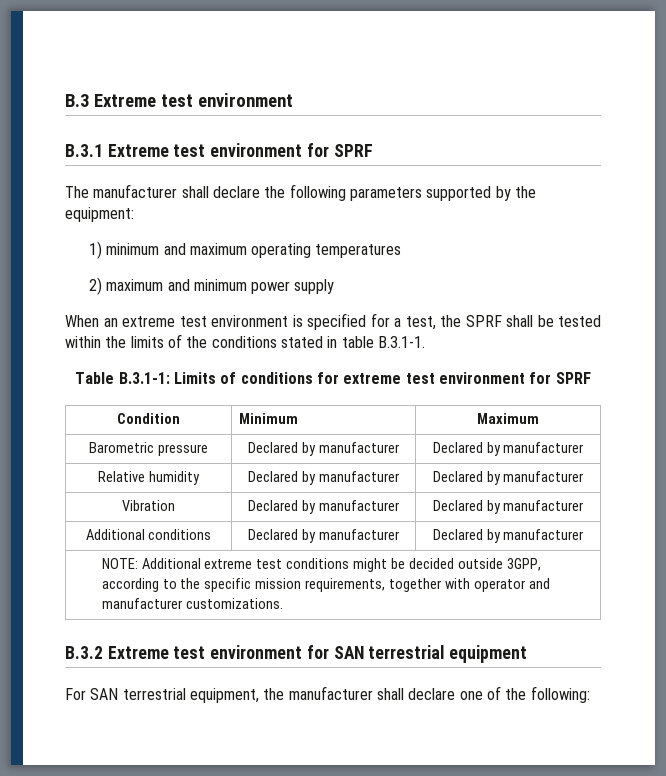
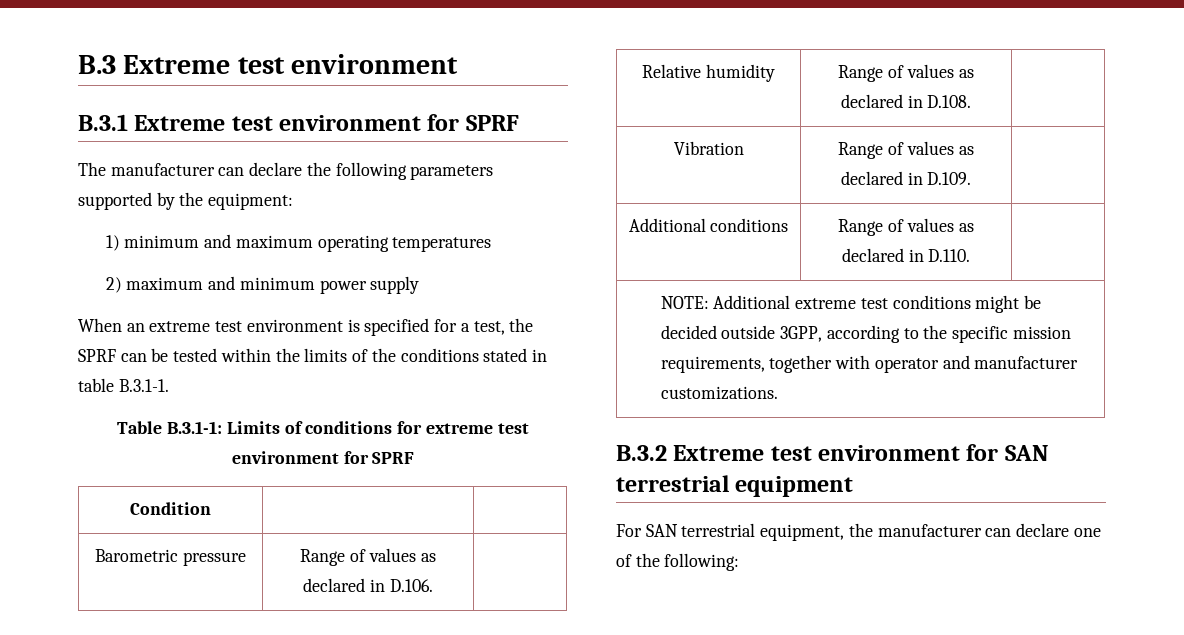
[181,186,209,198] shall -> [218,167,245,176] can
[506,315,533,327] shall -> [120,353,147,362] can
[238,413,298,424] [477,413,539,424] Minimum | Maximum -> (211, 508) |
[248,442,399,456] [432,442,584,456] [98,471,200,485] [248,471,399,485] [432,471,584,485] [122,500,175,511] [248,500,399,514] [432,500,584,514] [85,529,212,540] [248,529,399,543] [432,529,584,543] Declared by manufacturer | Declared by manufacturer // Relative humidity | Declared by manufacturer | Declared by manufacturer // Vibration | Declared by manufacturer | Declared by manufacturer // Additional conditions | Declared by manufacturer | Declared by manufacturer -> [300,548,436,566] [303,578,433,592] [642,64,775,82] [838,64,974,82] [840,94,972,108] [673,141,744,155] [838,141,974,159] [840,171,972,185] [628,218,789,232] [838,218,974,236] [841,248,971,262] Range of values as declared in D.106. | // Relative humidity | Range of values as declared in D.108. | // Vibration | Range of values as declared in D.109. | // Additional conditions | Range of values as declared in D.110. |
[376,688,404,700] shall -> [985,528,1012,537] can

